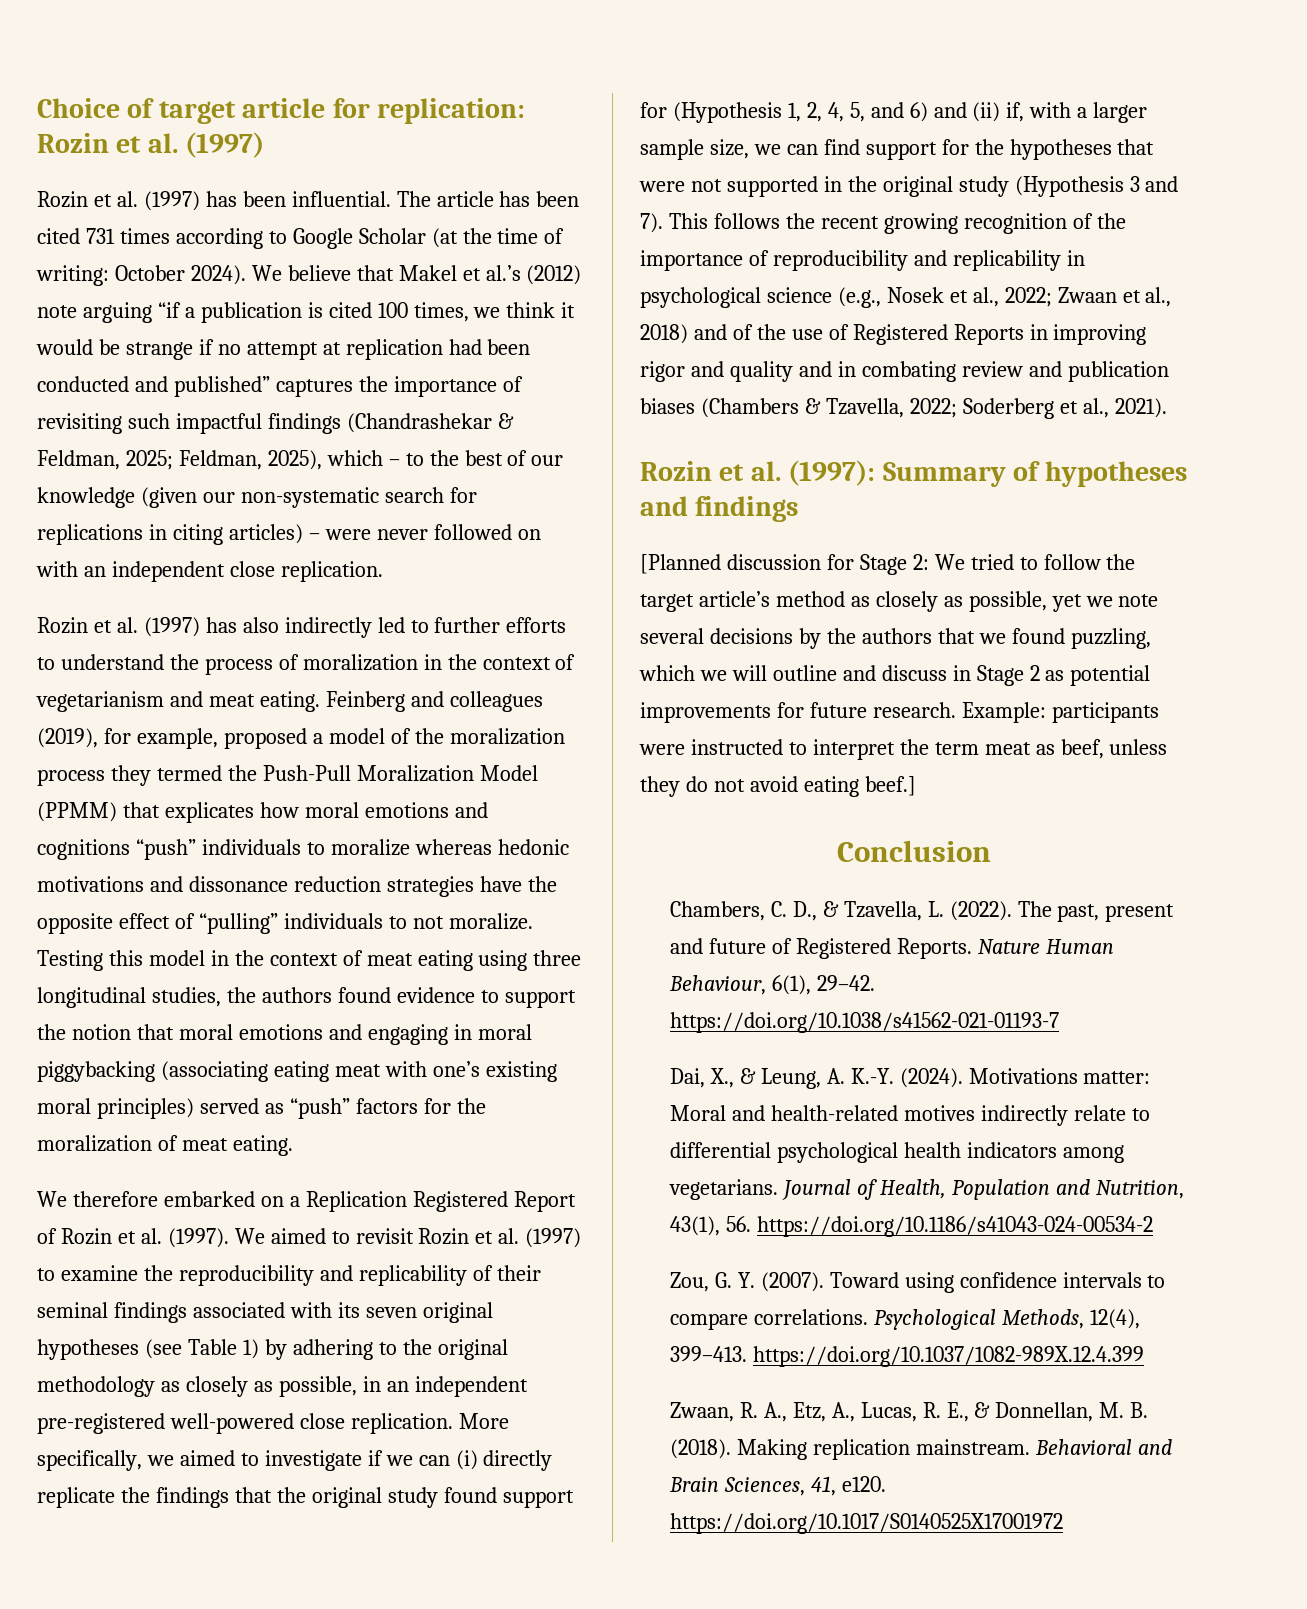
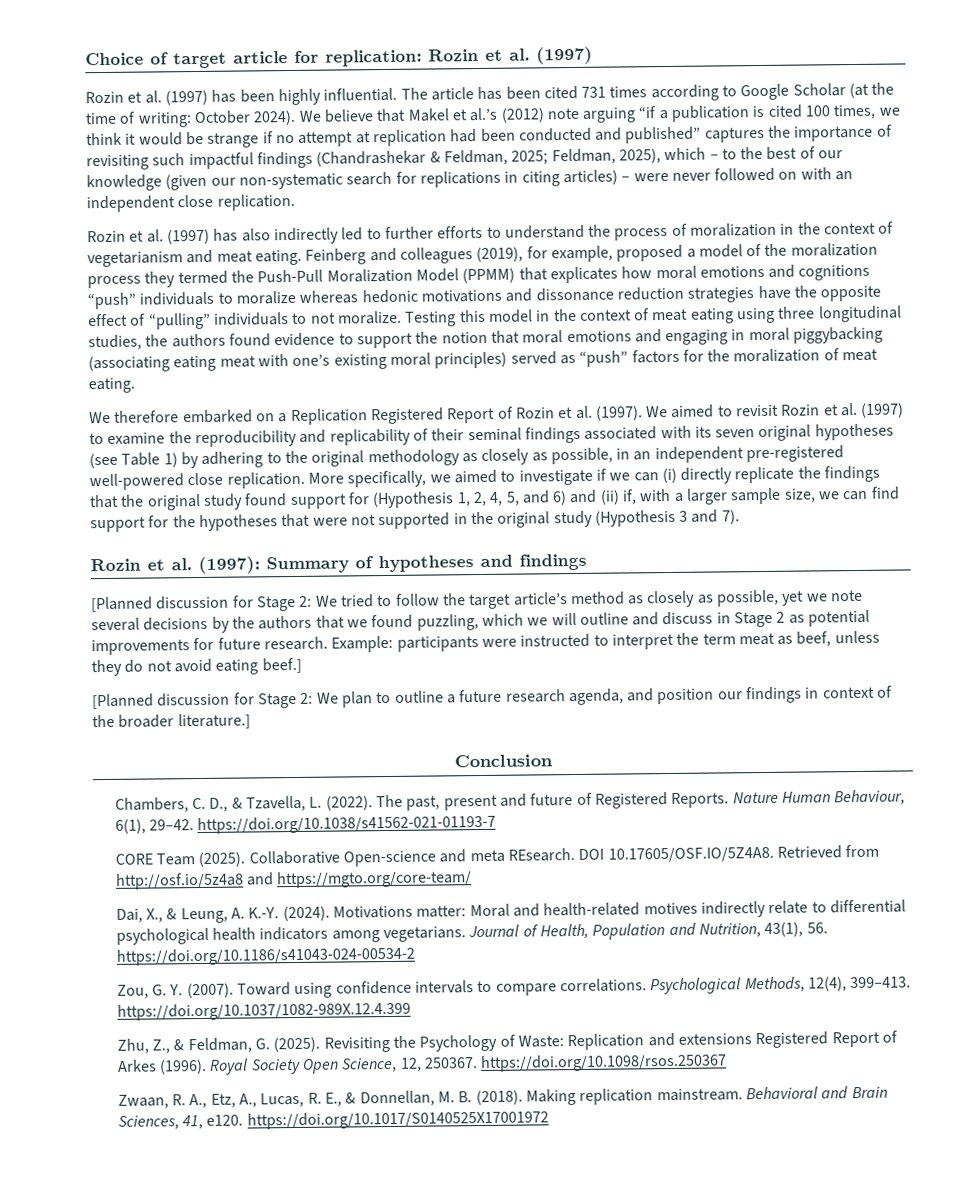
(286, 199) none -> [277,88,321,106] highly
[668,213,1126,234] [640,250,1085,271] [640,287,1172,308] [640,324,1147,345] [640,361,1169,382] [640,398,1167,419] This follows the recent growing recognition of the importance of reproducibility and replicability in psychological science (e.g., Nosek et al., 2022; Zwaan et al., 2018) and of the use of Registered Reports in improving rigor and quality and in combating review and publication biases (Chambers & Tzavella, 2022; Soderberg et al., 2021). -> (740, 517) none
(916, 786) none -> [92,685,894,710] [92,713,251,730] // [Planned discussion for Stage 2: We plan to outline a future research agenda, and position our findings in context of the broader literature.]
(1059, 1022) none -> [114,844,880,868] [115,870,473,890] // CORE Team (2025). Collaborative Open-science and meta REsearch. DOI 10.17605/OSF.IO/5Z4A8. Retrieved from http://osf.io/5z4a8 and https://mgto.org/core-team/
(1144, 1356) none -> [116,1030,898,1054] [116,1053,728,1075] // Zhu, Z., & Feldman, G. (2025). Revisiting the Psychology of Waste: Replication and extensions Registered Report of Arkes (1996). Royal Society Open Science, 12, 250367. https://doi.org/10.1098/rsos.250367

